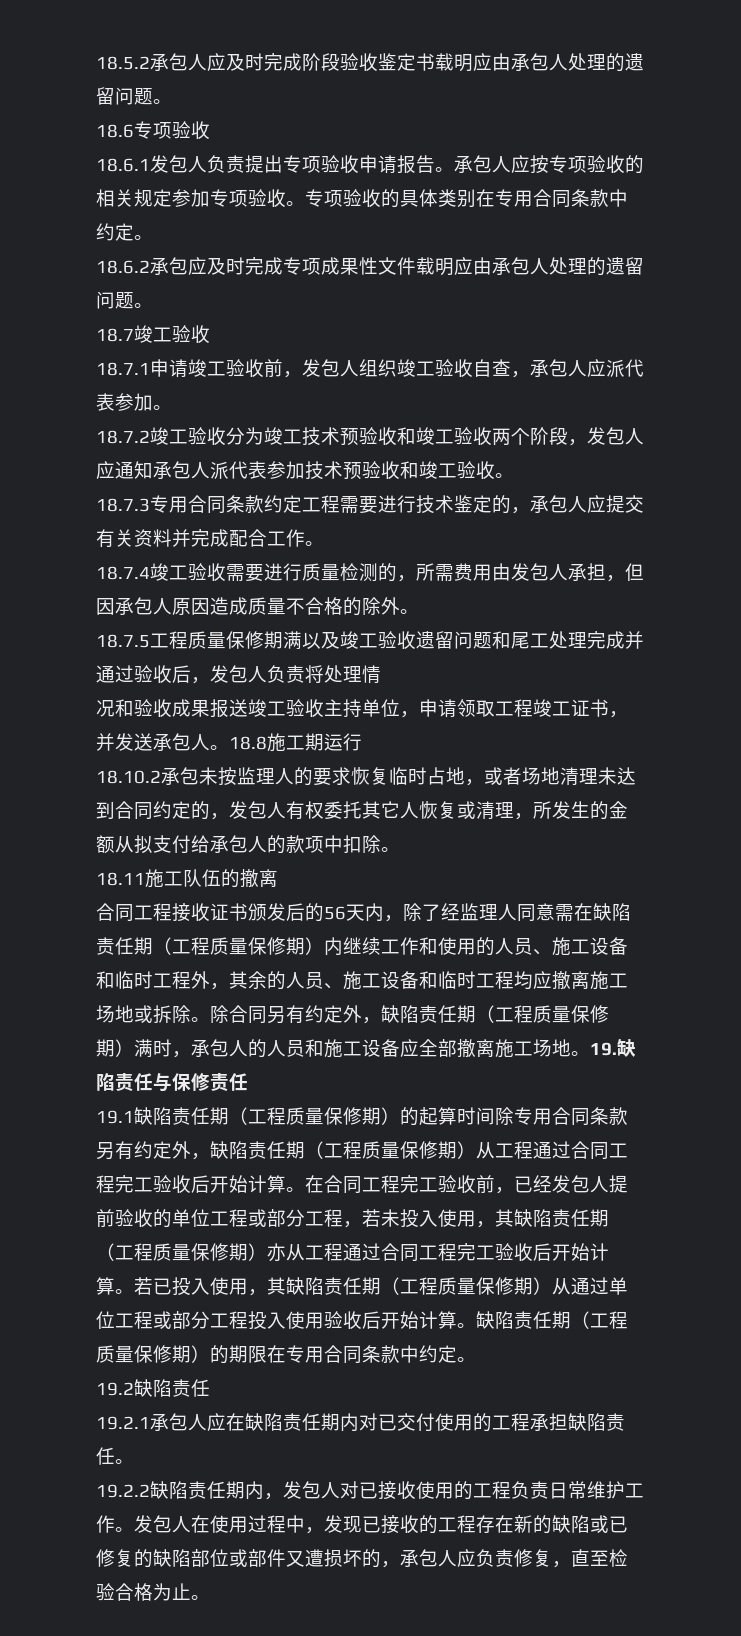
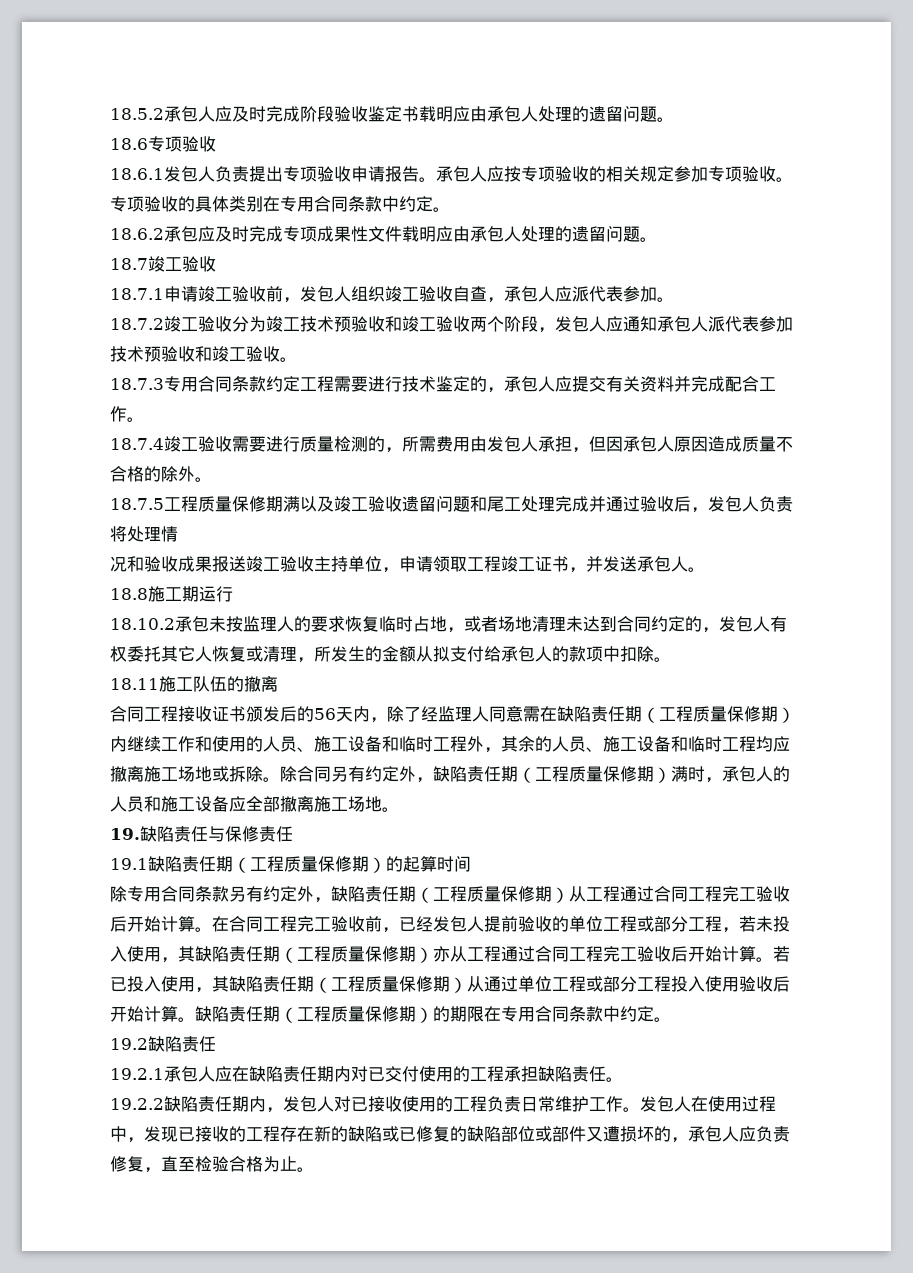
(229, 747) none -> (705, 569) //
(590, 1053) none -> (399, 809) //
(495, 1116) none -> (471, 864) //

